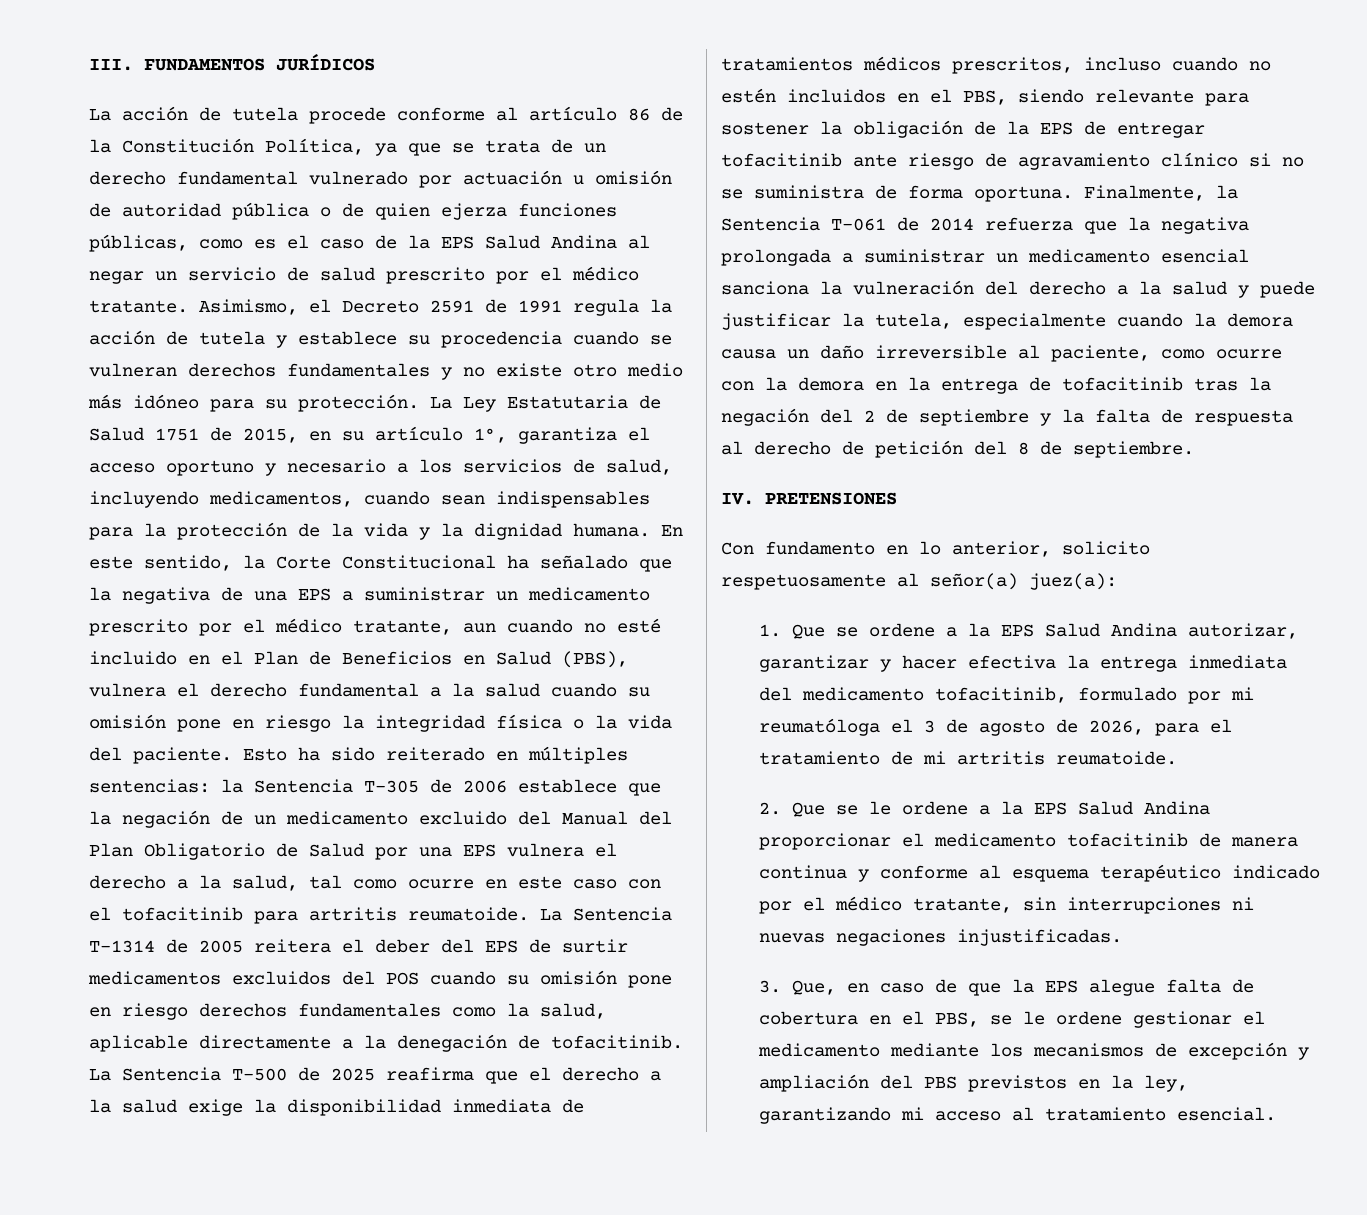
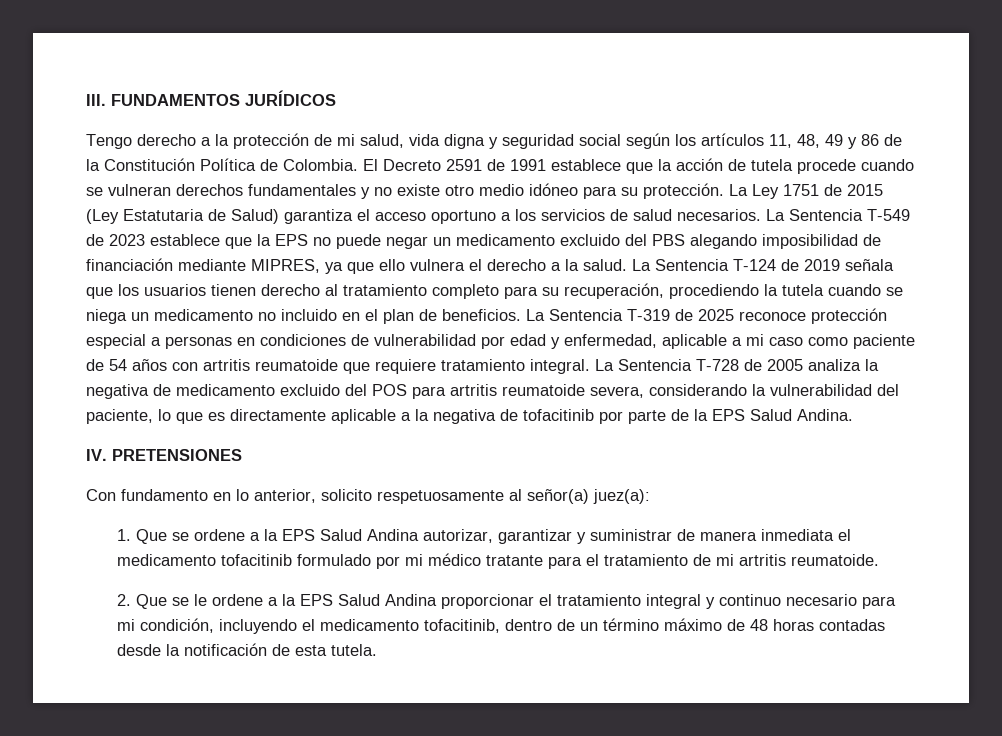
[89,106,683,124] [89,138,606,156] [89,170,672,188] [89,202,617,220] [89,234,650,252] [89,266,639,284] [89,299,672,316] [89,330,562,348] La acción de tutela procede conforme al artículo 86 de la Constitución Política, ya que se trata de un derecho fundamental vulnerado por actuación u omisión de autoridad pública o de quien ejerza funciones públicas, como es el caso de la EPS Salud Andina al negar un servicio de salud prescrito por el médico tratante. Asimismo, el Decreto 2591 de 1991 regula la acción de tutela y establece su procedencia -> [86,133,902,149] [86,158,856,174] Tengo derecho a la protección de mi salud, vida digna y seguridad social según los artículos 11, 48, 49 y 86 de la Constitución Política de Colombia. El Decreto 2591 de 1991 establece que la acción de tutela procede
[88,394,122,409] más -> (524, 190) none
[507,395,661,409] [89,426,507,443] Estatutaria de Salud 1751 de 2015, en su artículo 1°, -> [783,184,883,196] [86,209,279,224] 1751 de 2015 (Ley Estatutaria de Salud)
[265,459,386,476] y necesario -> (496, 217) none
[606,459,672,475] [89,491,650,508] [89,522,683,540] [89,555,672,572] [89,587,650,604] [89,618,661,636] [89,651,628,668] [89,683,650,697] [89,714,672,732] [89,746,628,764] [89,779,661,796] [89,810,672,828] [89,843,496,860] salud, incluyendo medicamentos, cuando sean indispensables para la protección de la vida y la dignidad humana. En este sentido, la Corte Constitucional ha señalado que la negativa de una EPS a suministrar un medicamento prescrito por el médico tratante, aun cuando no esté incluido en el Plan de Beneficios en Salud (PBS), vulnera el derecho fundamental a la salud cuando su omisión pone en riesgo la integridad física o la vida del paciente. Esto ha sido reiterado en múltiples sentencias: la Sentencia T-305 de 2006 establece que la negación de un medicamento excluido del Manual del Plan Obligatorio de Salud por una EPS -> [633,209,910,221] [86,234,881,249] [86,258,405,274] salud necesarios. La Sentencia T-549 de 2023 establece que la EPS no puede negar un medicamento excluido del PBS alegando imposibilidad de financiación mediante MIPRES, ya que ello
[232,875,661,891] [89,907,672,924] [89,939,628,953] [88,970,672,988] [89,1003,606,1020] [89,1034,683,1052] [89,1067,661,1084] [89,1099,584,1116] [721,56,1271,74] [721,88,1249,106] [721,120,1205,138] [721,152,1304,170] [721,185,1238,202] [721,217,1249,234] [721,249,1249,266] [721,280,1315,298] [721,313,1293,330] [721,345,1282,362] [721,377,1271,394] [721,408,1293,426] [721,440,1194,458] salud, tal como ocurre en este caso con el tofacitinib para artritis reumatoide. La Sentencia T-1314 de 2005 reitera el deber del EPS de surtir medicamentos excluidos del POS cuando su omisión pone en riesgo derechos fundamentales como la salud, aplicable directamente a la denegación de tofacitinib. La Sentencia T-500 de 2025 reafirma que el derecho a la salud exige la disponibilidad inmediata de tratamientos médicos prescritos, incluso cuando no estén incluidos en el PBS, siendo relevante para sostener la obligación de la EPS de entregar tofacitinib ante riesgo de agravamiento clínico si no se suministra de forma oportuna. Finalmente, la Sentencia T-061 de 2014 refuerza que la negativa prolongada a suministrar un medicamento esencial sanciona la vulneración del derecho a la salud y puede justificar la tutela, especialmente cuando la demora causa un daño irreversible al paciente, como ocurre con la demora en la entrega de tofacitinib tras la negación del 2 de septiembre y la falta de respuesta al derecho de petición del 8 de septiembre. -> [583,259,894,271] [86,283,903,299] [86,308,887,324] [86,334,915,349] [86,359,879,374] [86,384,899,399] [86,409,853,424] salud. La Sentencia T-124 de 2019 señala que los usuarios tienen derecho al tratamiento completo para su recuperación, procediendo la tutela cuando se niega un medicamento no incluido en el plan de beneficios. La Sentencia T-319 de 2025 reconoce protección especial a personas en condiciones de vulnerabilidad por edad y enfermedad, aplicable a mi caso como paciente de 54 años con artritis reumatoide que requiere tratamiento integral. La Sentencia T-728 de 2005 analiza la negativa de medicamento excluido del POS para artritis reumatoide severa, considerando la vulnerabilidad del paciente, lo que es directamente aplicable a la negativa de tofacitinib por parte de la EPS Salud Andina.
[901,655,1287,672] [758,687,1254,704] [758,718,1144,736] hacer efectiva la entrega inmediata del medicamento tofacitinib, formulado por mi reumatóloga el 3 de agosto de 2026, -> [589,529,851,541] [116,553,543,569] suministrar de manera inmediata el medicamento tofacitinib formulado por mi médico tratante
[933,833,1298,847] [758,864,1320,882] [758,896,1254,914] [758,929,1122,946] [758,979,1254,996] [758,1011,1265,1028] [757,1042,1309,1060] [758,1074,1188,1092] [758,1107,1276,1124] medicamento tofacitinib de manera continua y conforme al esquema terapéutico indicado por el médico tratante, sin interrupciones ni nuevas negaciones injustificadas. // 3. Que, en caso de que la EPS alegue falta de cobertura en el PBS, se le ordene gestionar el medicamento mediante los mecanismos de excepción y ampliación del PBS previstos en la ley, garantizando mi acceso al tratamiento esencial. -> [556,594,896,609] [116,618,885,634] [116,643,377,656] tratamiento integral y continuo necesario para mi condición, incluyendo el medicamento tofacitinib, dentro de un término máximo de 48 horas contadas desde la notificación de esta tutela.

